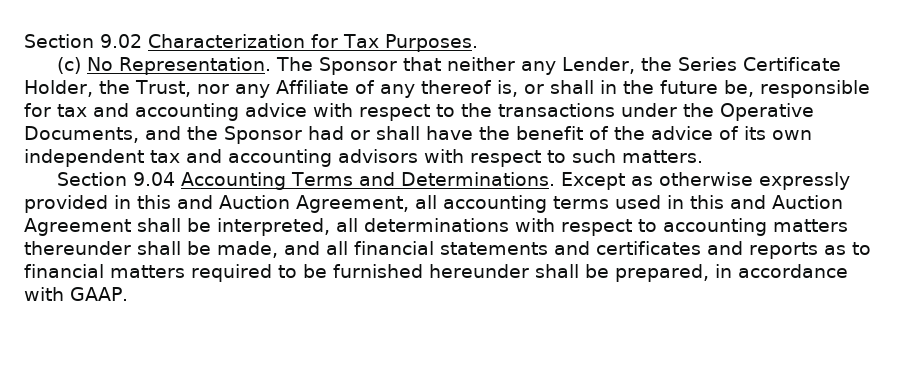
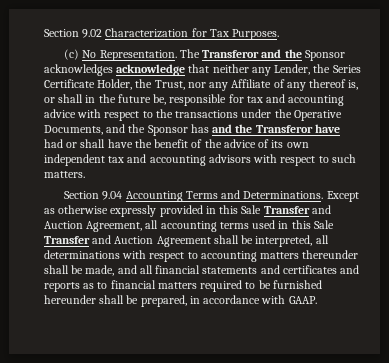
[318,57,397,75] Sponsor -> [202,49,345,61] [44,64,186,76] Transferor and the Sponsor acknowledges acknowledge
(302, 135) none -> [190,124,340,133] has and the Transferor have
(171, 202) none -> [241,205,310,214] Sale Transfer
(724, 202) none -> [313,220,334,229] [44,236,90,244] Sale Transfer

